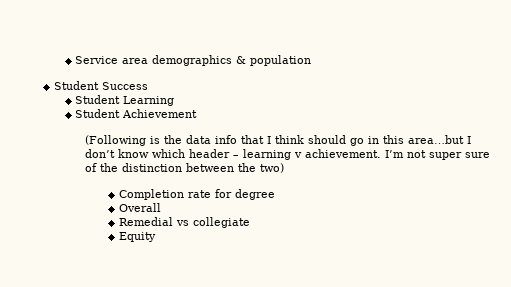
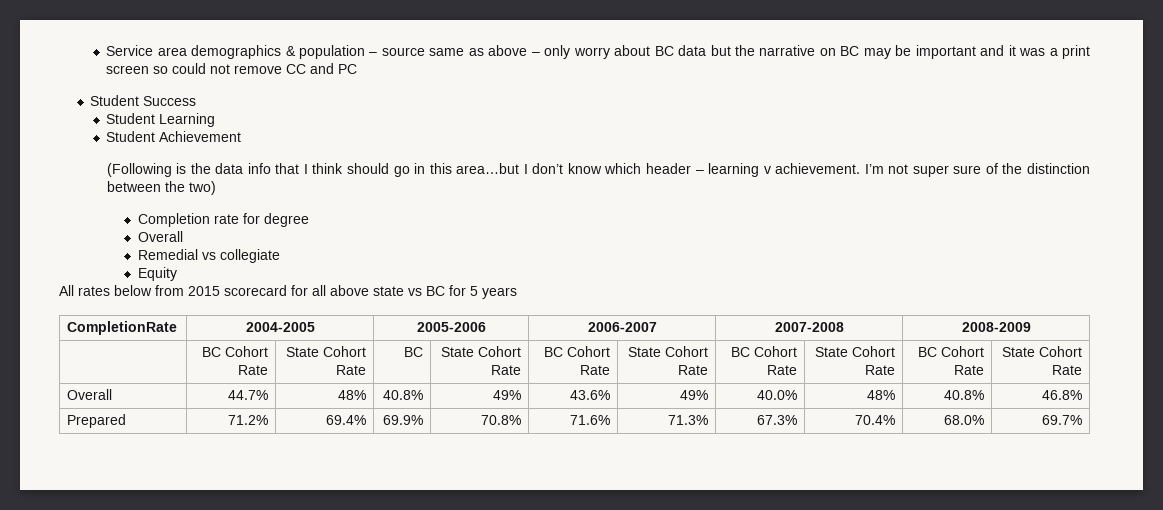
(312, 60) none -> [369,45,1091,59] [106,63,358,74] – source same as above – only worry about BC data but the narrative on BC may be important and it was a print screen so could not remove CC and PC
(156, 237) none -> [59,285,517,299] [67,321,178,335] [245,322,315,332] [416,322,486,332] [587,322,657,332] [774,322,844,332] [961,322,1031,332] [201,346,268,357] [237,365,268,375] [285,346,366,357] [335,365,366,375] [403,347,423,357] [440,346,521,357] [490,365,521,375] [543,346,610,357] [579,365,610,375] [627,346,708,357] [677,365,708,375] [730,346,797,357] [766,365,797,375] [814,346,895,357] [864,365,895,375] [917,346,984,357] [953,365,984,375] [1001,346,1082,357] [1051,365,1082,375] [67,389,113,400] [227,390,268,400] [337,390,366,400] [382,390,423,400] [492,390,521,400] [569,390,610,400] [679,390,708,400] [756,390,797,400] [866,390,895,400] [943,390,984,400] [1041,390,1082,400] [67,414,127,428] [227,415,268,425] [325,415,366,425] [382,415,423,425] [480,415,521,425] [569,415,610,425] [667,415,708,425] [756,415,797,425] [854,415,895,425] [943,415,984,425] [1041,415,1082,425] // All rates below from 2015 scorecard for all above state vs BC for 5 years // CompletionRate | 2004-2005 | 2005-2006 | 2006-2007 | 2007-2008 | 2008-2009 // | BC Cohort Rate | State Cohort Rate | BC | State Cohort Rate | BC Cohort Rate | State Cohort Rate | BC Cohort Rate | State Cohort Rate | BC Cohort Rate | State Cohort Rate // Overall | 44.7% | 48% | 40.8% | 49% | 43.6% | 49% | 40.0% | 48% | 40.8% | 46.8% // Prepared | 71.2% | 69.4% | 69.9% | 70.8% | 71.6% | 71.3% | 67.3% | 70.4% | 68.0% | 69.7%

